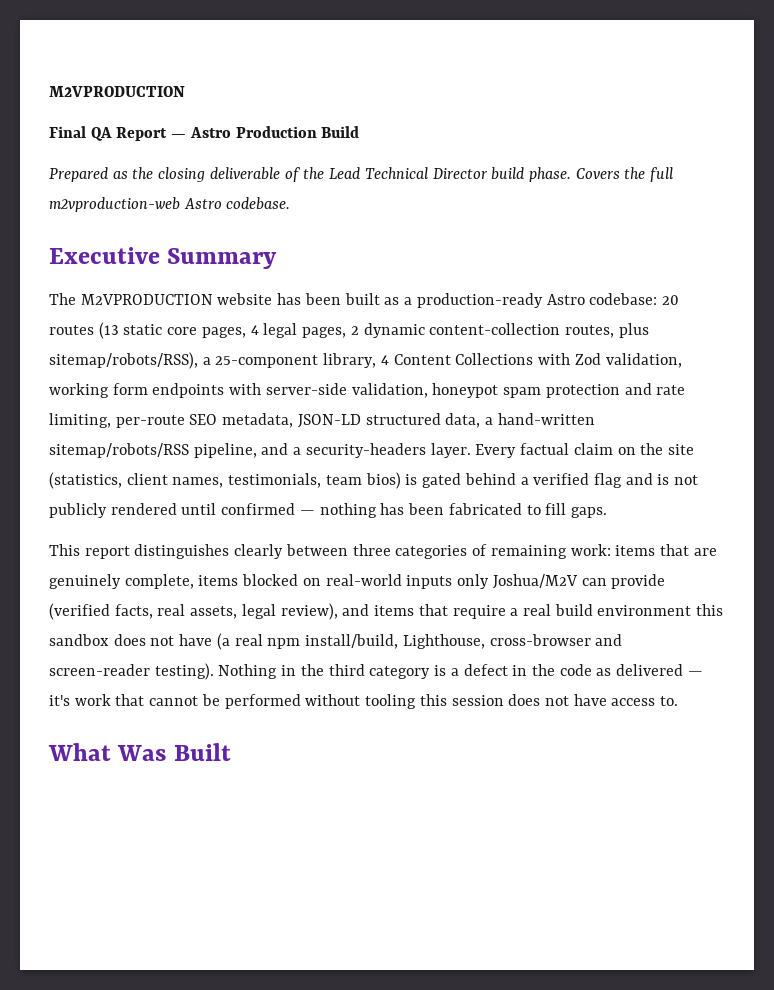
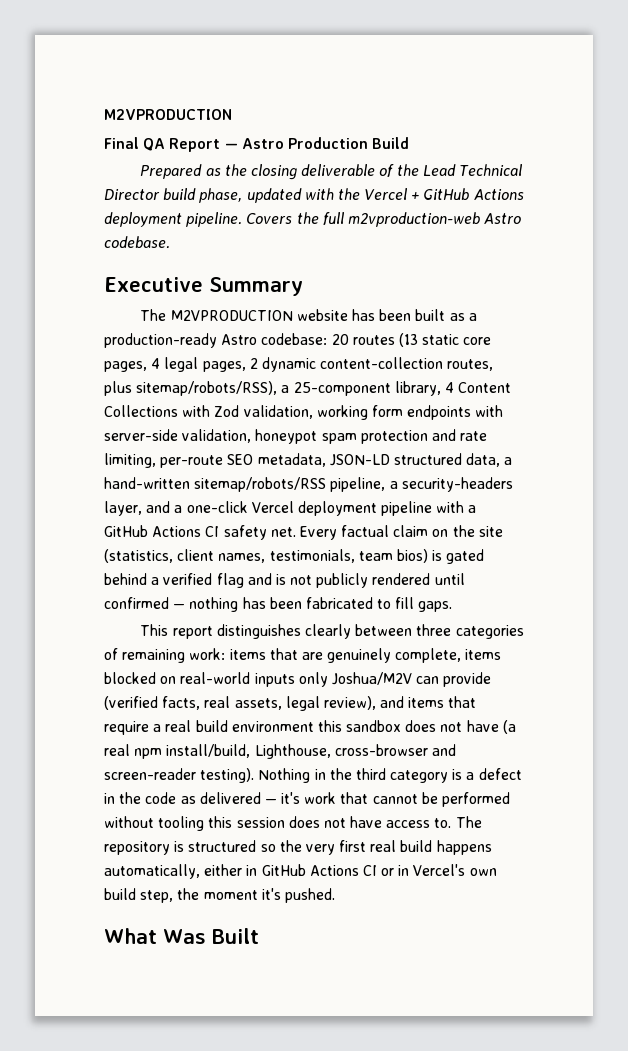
[528,167,571,182] phase. -> [199,188,524,203] [104,212,243,227] phase, updated with the Vercel + GitHub Actions deployment pipeline.
[261,443,471,458] and a security-headers layer. -> [389,477,513,492] [104,501,477,516] [104,525,296,540] a security-headers layer, and a one-click Vercel deployment pipeline with a GitHub Actions CI safety net.
(679, 701) none -> [455,816,482,828] [104,840,492,855] [104,864,497,879] [104,888,335,903] The repository is structured so the very first real build happens automatically, either in GitHub Actions CI or in Vercel's own build step, the moment it's pushed.

